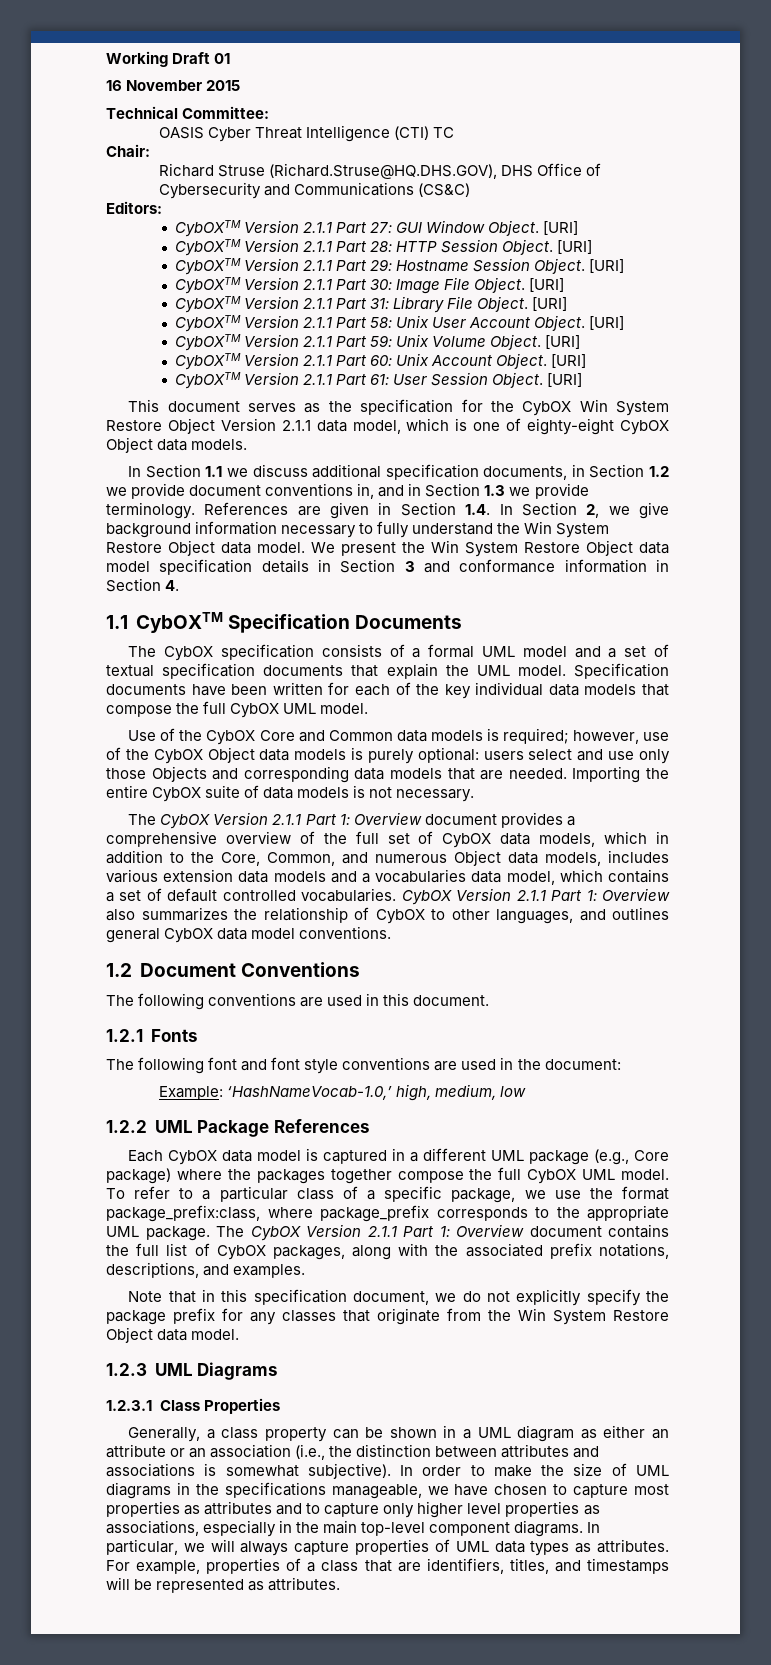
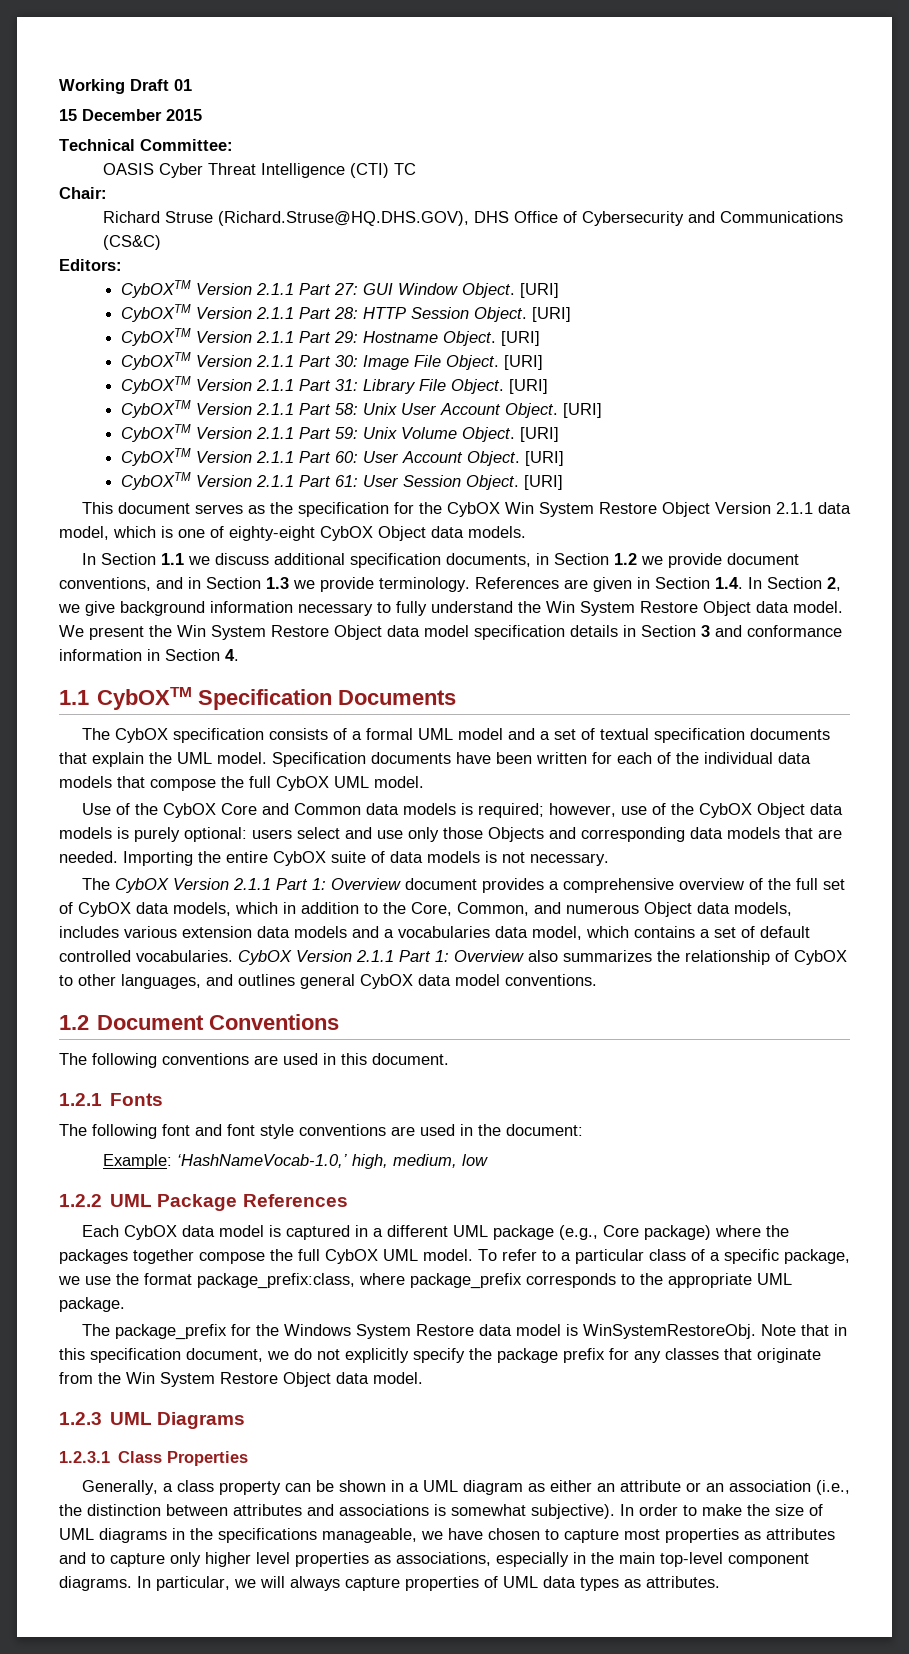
[106,80,203,91] 16 November -> [59,109,162,121] 15 December
[473,258,531,272] Session -> (438, 337) none
[396,353,430,366] Unix -> [362,451,399,463] User
[265,483,375,499] conventions in, -> [59,577,151,591] conventions,
[444,684,471,699] key -> (699, 758) none
[216,1224,669,1241] [106,1243,669,1260] [106,1262,306,1278] The CybOX Version 2.1.1 Part 1: Overview document contains the full list of CybOX packages, along with the associated prefix notations, descriptions, and examples. // -> [81,1324,756,1340] // The package_prefix for the Windows System Restore data model is WinSystemRestoreObj.
[106,1558,670,1574] [106,1577,341,1593] For example, properties of a class that are identifiers, titles, and timestamps will be represented as attributes. -> (720, 1582) none

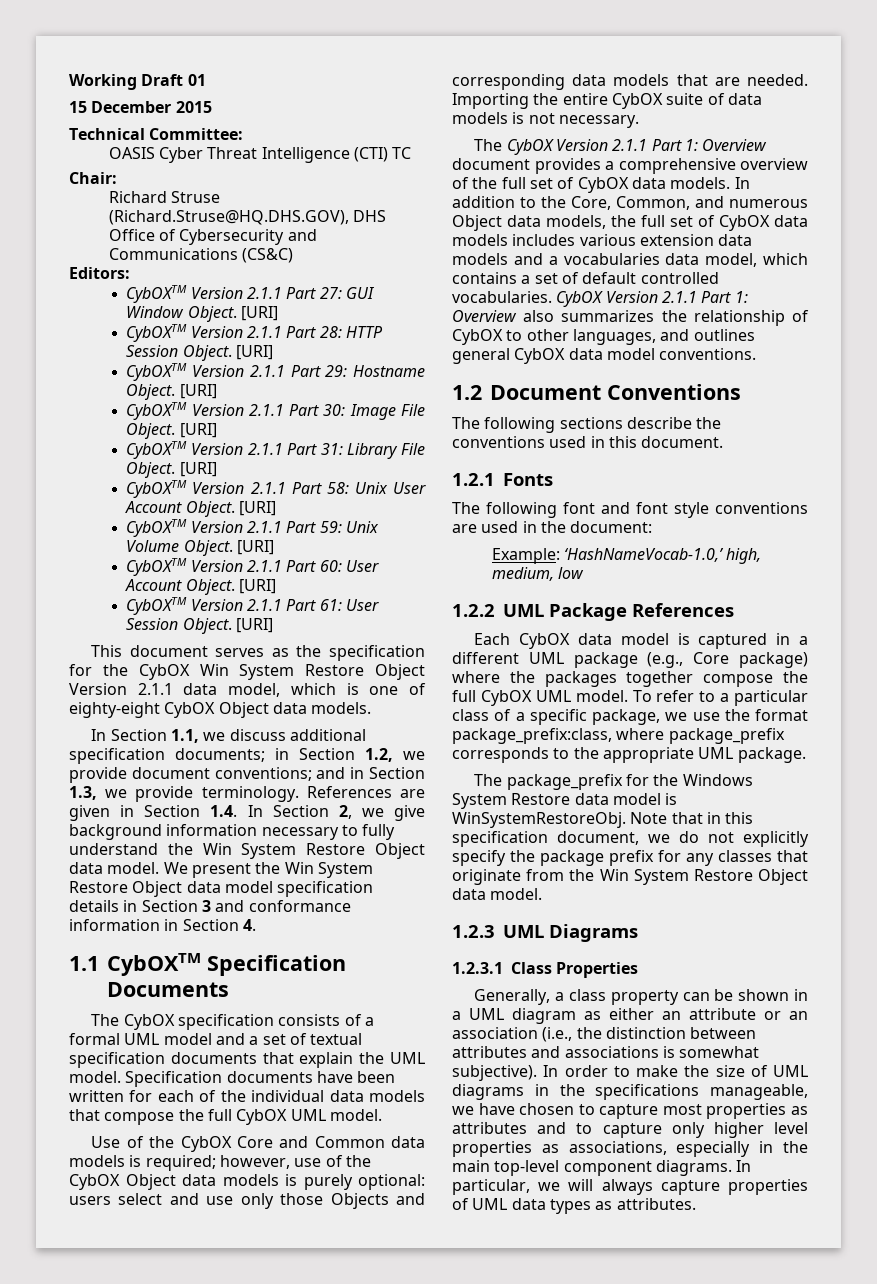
[160,553,184,565] 1.1 -> [171,729,200,743] 1.1,
[445,553,637,567] documents, in Section 1.2 -> [175,748,393,762] documents; in Section 1.2,
[59,577,151,591] conventions, -> [214,767,312,781] conventions;
[266,577,289,589] 1.3 -> [69,786,97,800] 1.3,
[173,902,296,916] models, which in -> [670,177,750,189] models. In
(792, 909) none -> [611,215,808,231] [452,234,508,246] the full set of CybOX data models
[162,1053,278,1065] conventions are -> [559,417,722,429] [452,436,545,448] sections describe the conventions

